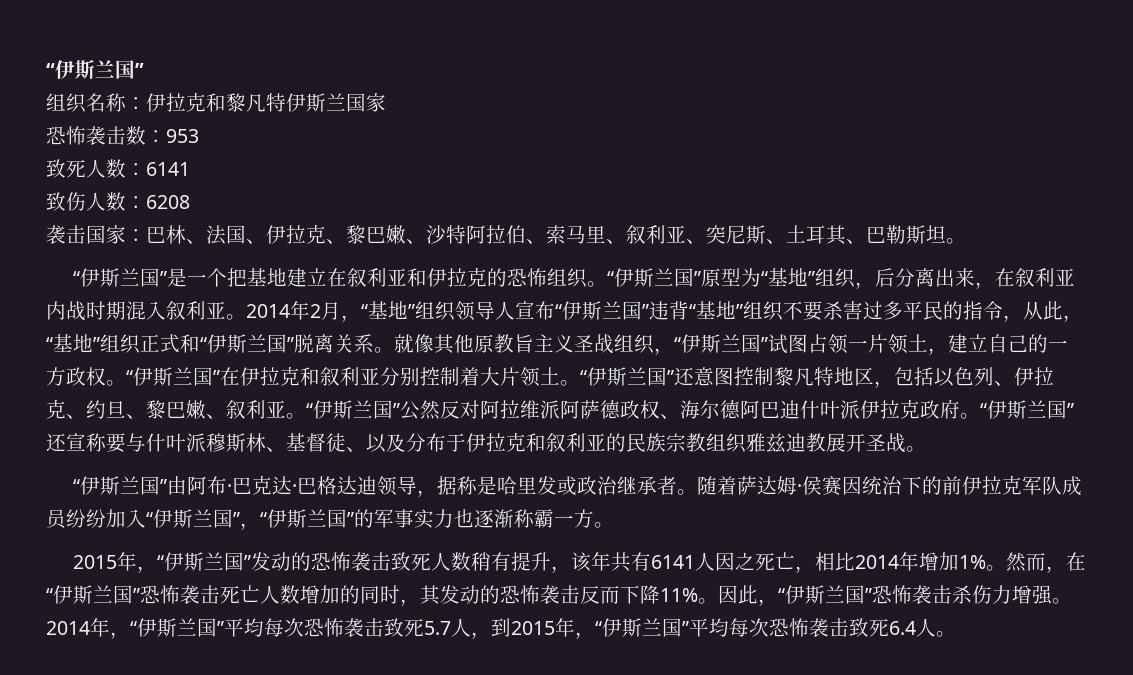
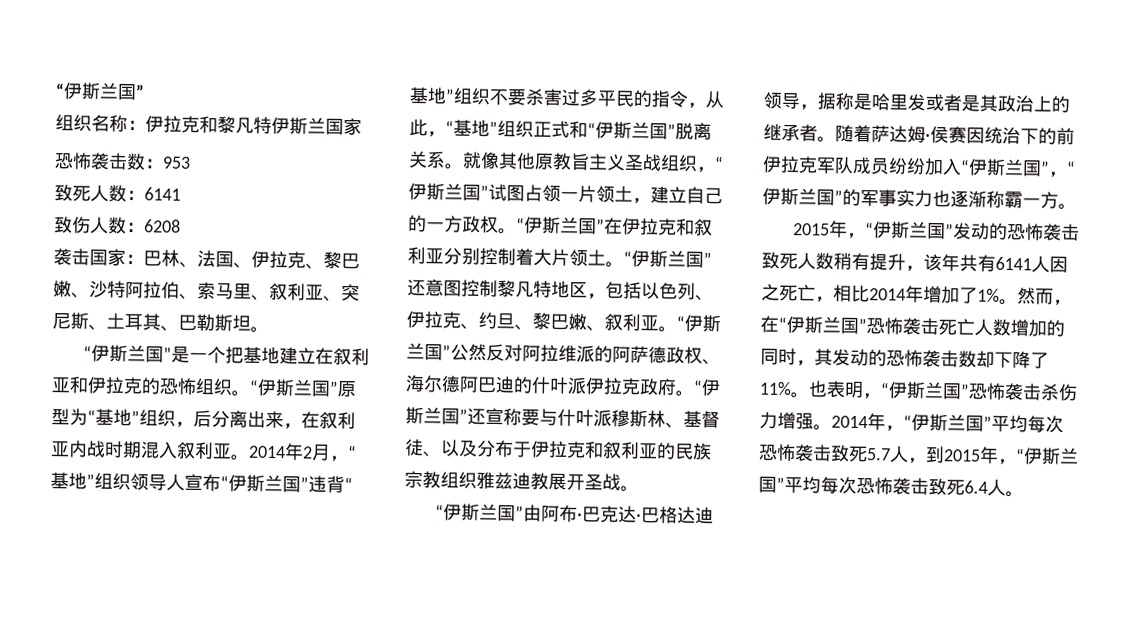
(560, 409) none -> [594,345,613,363] 的
(800, 409) none -> [513,376,533,394] 的
[577,476,618,495] 政治 -> [943,94,1070,113] 者是其政治上的
(960, 561) none -> [959,287,978,304] 了
[580,585,758,604] 反而下降11%。因此 -> [958,350,1049,369] [759,380,864,399] 数却下降了11%。也表明

